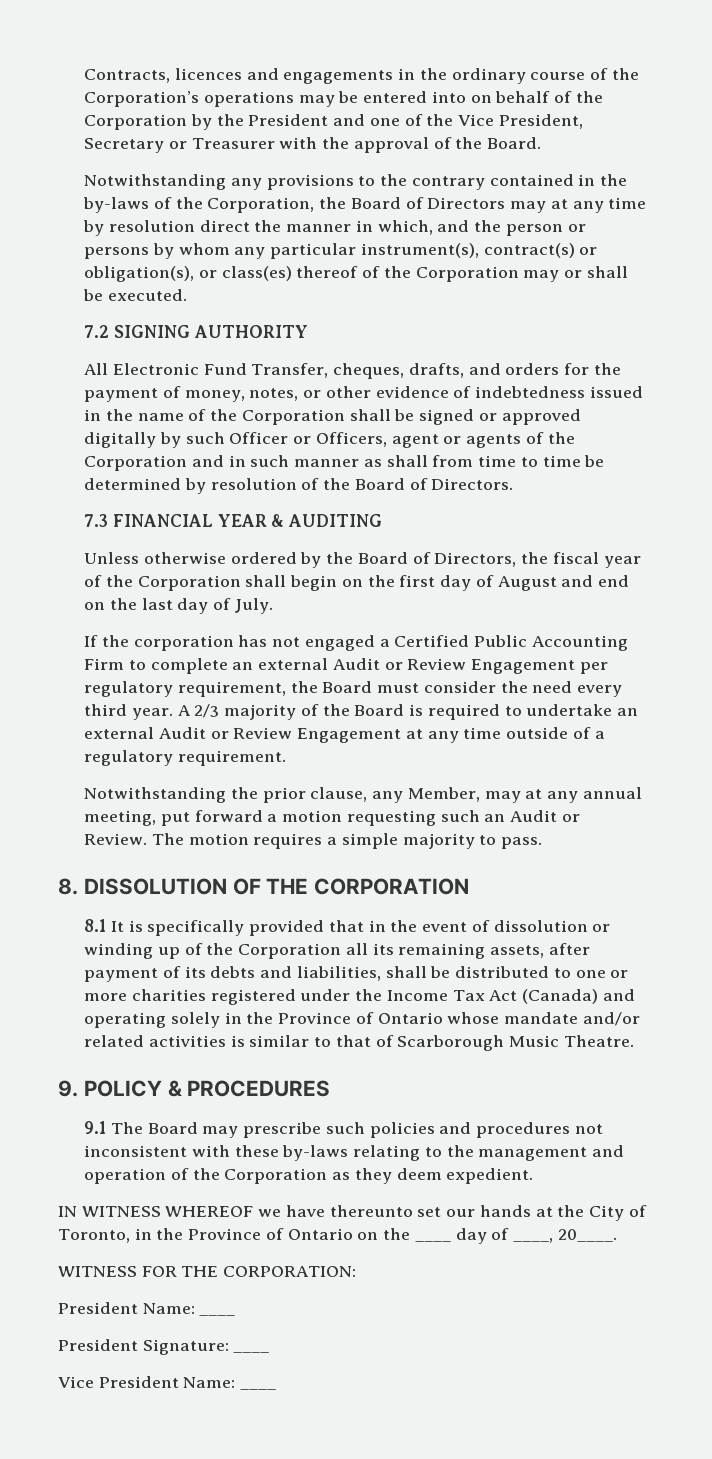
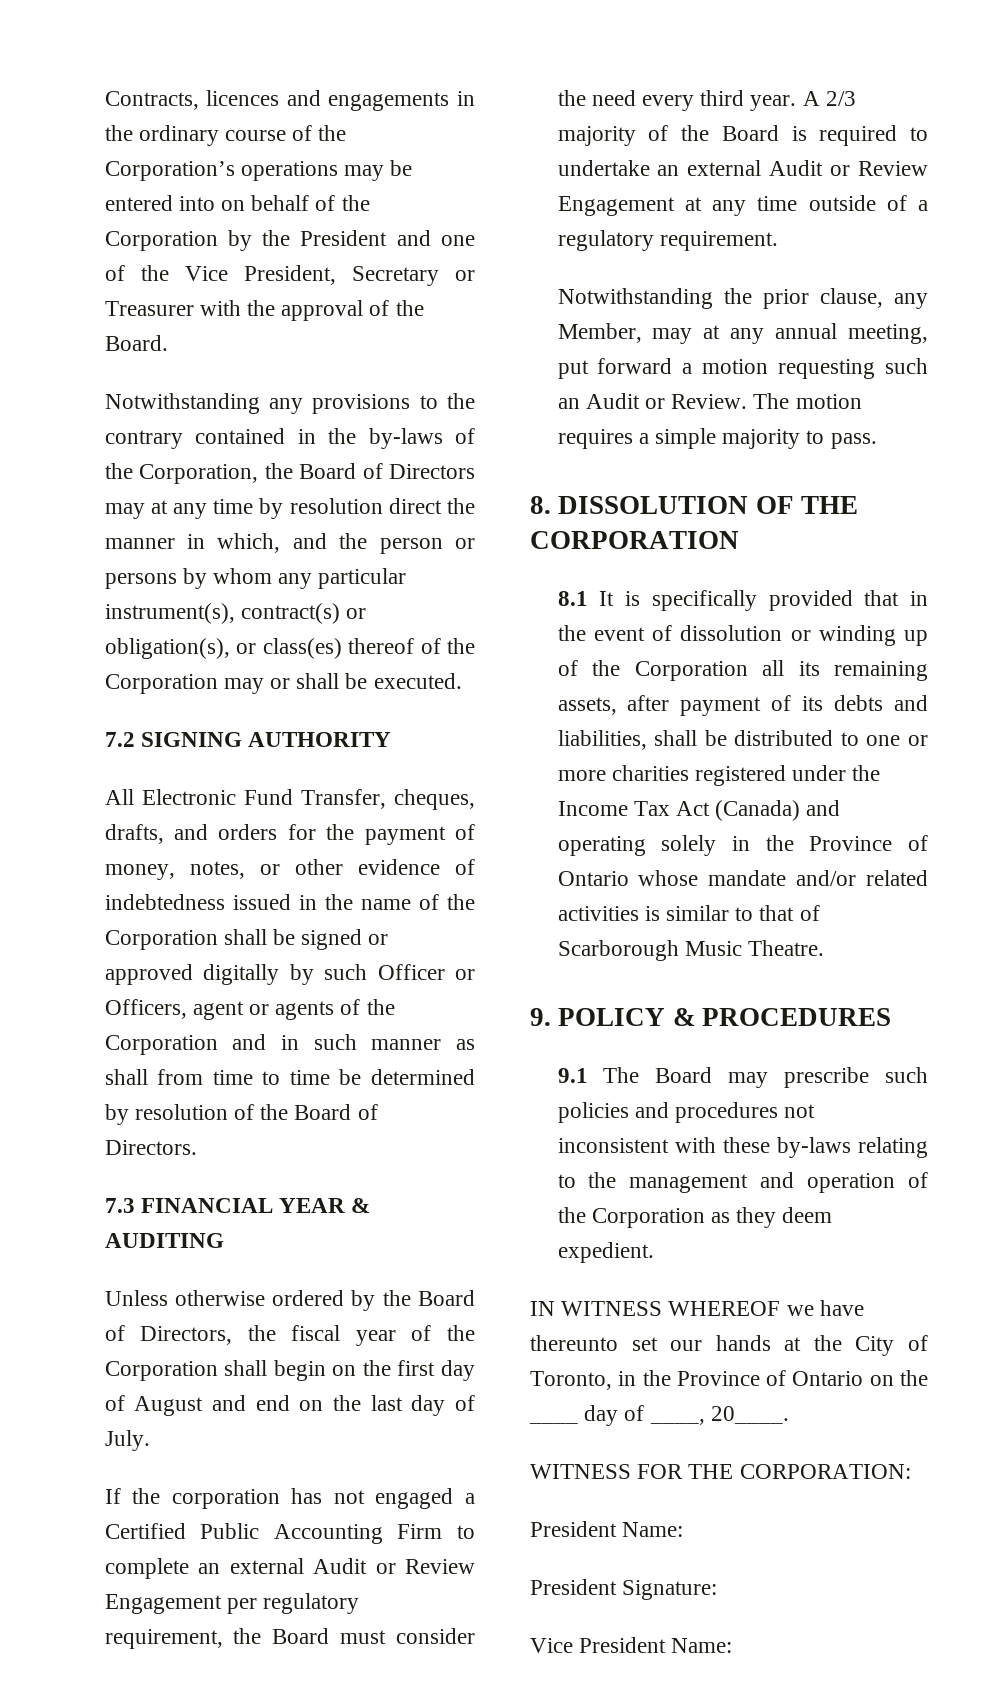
[199,1314,236,1316] ____ -> (684, 1529) none
[233,1351,270,1353] ____ -> (718, 1590) none
[240,1388,277,1390] ____ -> (733, 1645) none

